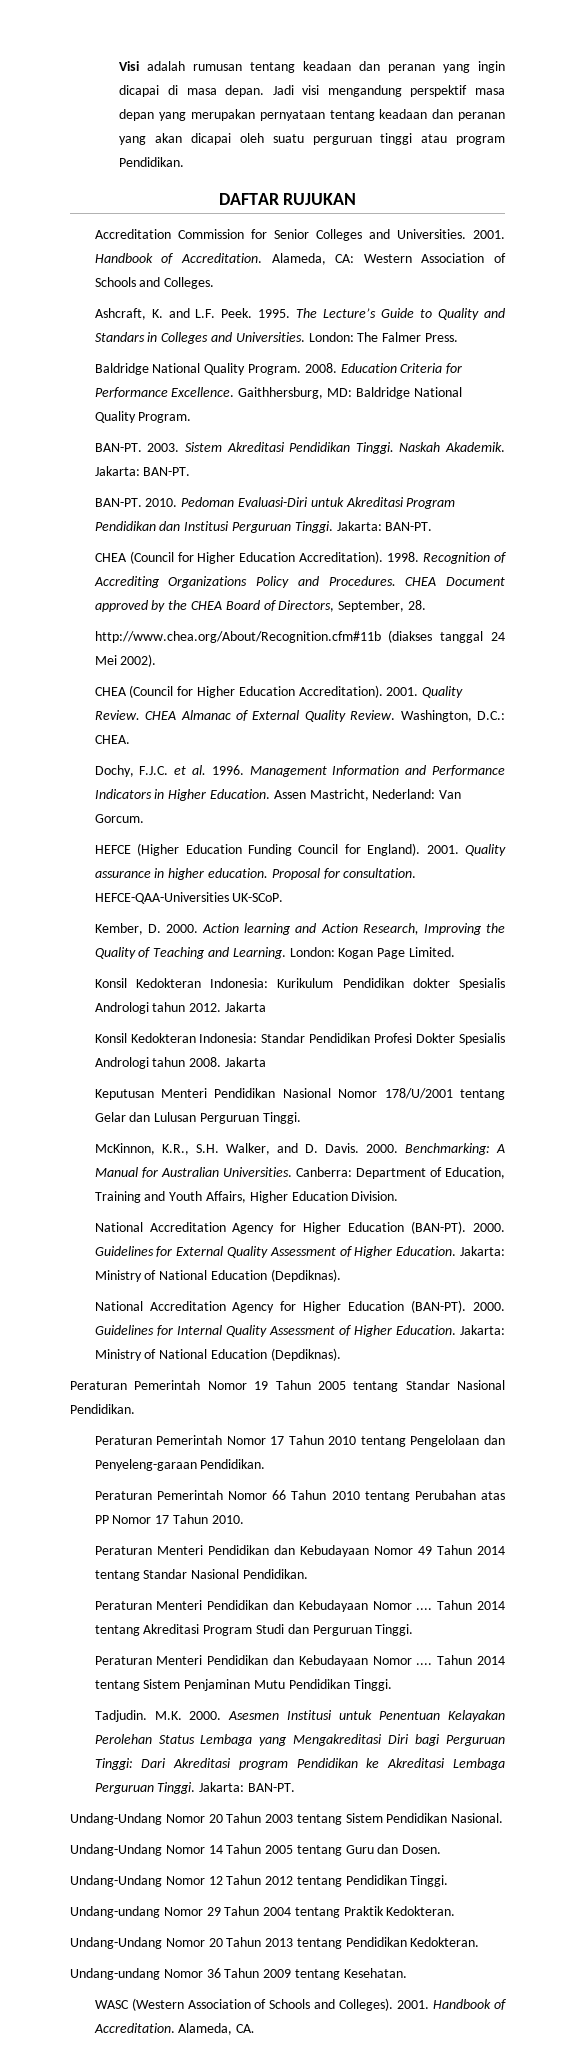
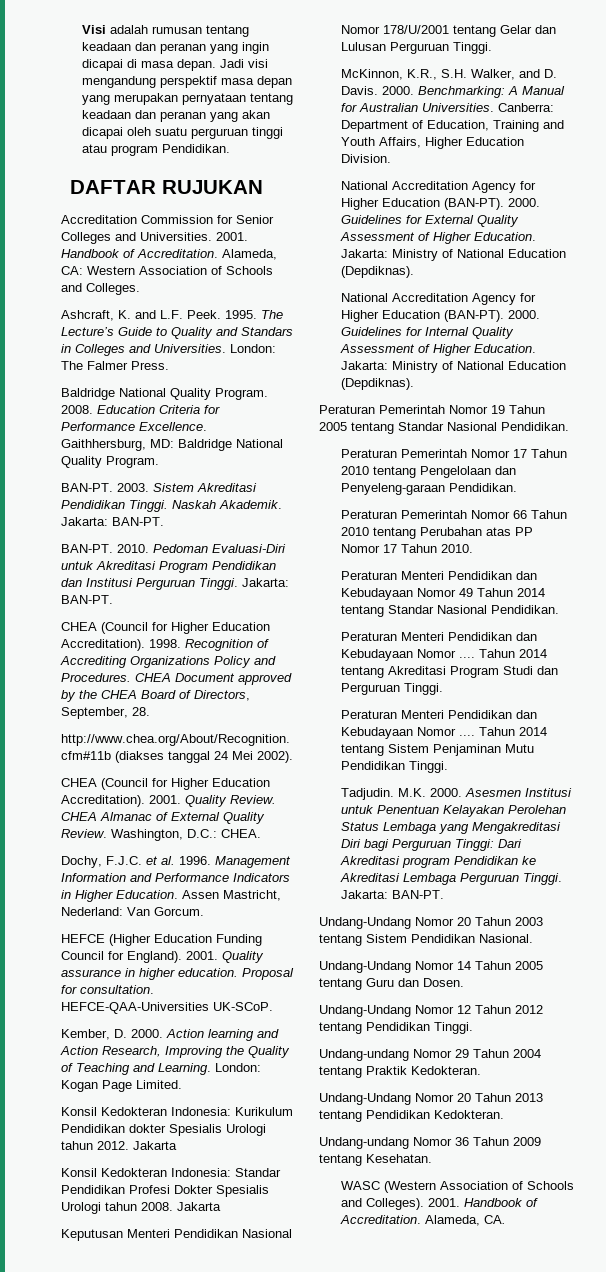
[94,1002,149,1014] Andrologi -> [225,1124,266,1136] Urologi
[94,1057,149,1069] Andrologi -> [60,1202,101,1214] Urologi

